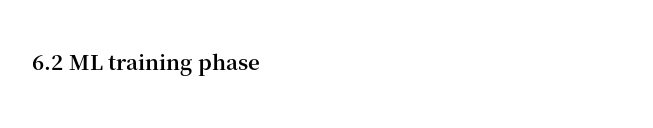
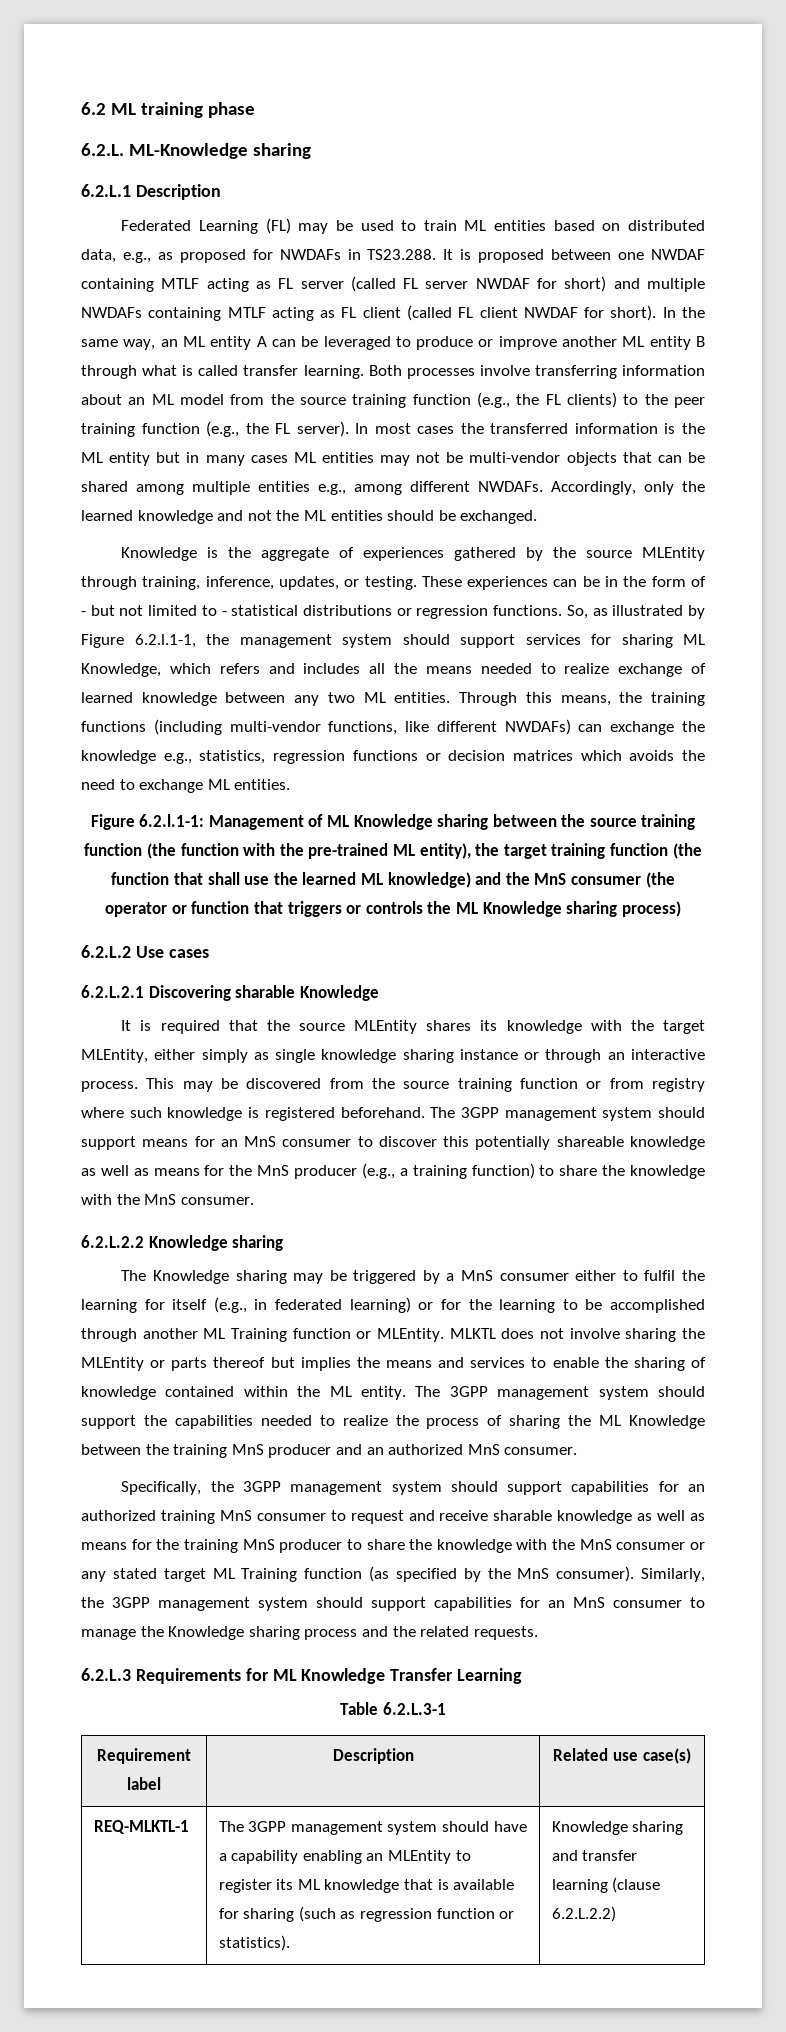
(260, 64) none -> [81,143,311,159] [81,184,221,200] [121,218,705,234] [81,249,705,263] [81,276,705,292] [81,305,706,321] [81,336,705,350] [81,365,706,379] [81,392,705,408] [81,421,705,437] [81,452,705,466] [81,481,705,495] [81,510,538,524] [121,547,706,561] [81,576,706,590] [81,605,705,619] [81,634,705,648] [81,663,706,677] [81,692,706,706] [81,719,705,735] [81,750,705,764] [81,779,291,793] [90,814,696,830] [84,843,702,859] [111,872,675,888] [105,901,681,917] [81,945,209,958] [81,985,379,1001] [121,1020,705,1034] [81,1049,705,1063] [81,1078,705,1092] [81,1107,705,1121] [81,1136,705,1150] [81,1163,705,1179] [81,1194,254,1205] [81,1235,284,1251] [121,1270,705,1284] [81,1297,705,1313] [81,1328,705,1342] [81,1357,706,1371] [81,1386,705,1400] [81,1415,705,1429] [81,1444,578,1458] [121,1481,705,1495] [81,1510,705,1524] [81,1539,705,1553] [81,1566,705,1582] [81,1597,705,1611] [81,1626,538,1640] [81,1668,523,1684] [340,1702,446,1715] [97,1748,191,1764] [127,1777,161,1790] [332,1748,414,1764] [553,1748,691,1764] [93,1820,189,1834] [218,1821,527,1835] [218,1850,471,1864] [218,1879,515,1893] [218,1906,515,1922] [218,1935,290,1951] [551,1821,684,1835] [551,1850,638,1861] [551,1877,661,1893] [551,1906,616,1922] // 6.2.L. ML-Knowledge sharing // 6.2.L.1 Description // Federated Learning (FL) may be used to train ML entities based on distributed data, e.g., as proposed for NWDAFs in TS23.288. It is proposed between one NWDAF containing MTLF acting as FL server (called FL server NWDAF for short) and multiple NWDAFs containing MTLF acting as FL client (called FL client NWDAF for short). In the same way, an ML entity A can be leveraged to produce or improve another ML entity B through what is called transfer learning. Both processes involve transferring information about an ML model from the source training function (e.g., the FL clients) to the peer training function (e.g., the FL server). In most cases the transferred information is the ML entity but in many cases ML entities may not be multi-vendor objects that can be shared among multiple entities e.g., among different NWDAFs. Accordingly, only the learned knowledge and not the ML entities should be exchanged. // Knowledge is the aggregate of experiences gathered by the source MLEntity through training, inference, updates, or testing. These experiences can be in the form of - but not limited to - statistical distributions or regression functions. So, as illustrated by Figure 6.2.l.1-1, the management system should support services for sharing ML Knowledge, which refers and includes all the means needed to realize exchange of learned knowledge between any two ML entities. Through this means, the training functions (including multi-vendor functions, like different NWDAFs) can exchange the knowledge e.g., statistics, regression functions or decision matrices which avoids the need to exchange ML entities. // Figure 6.2.l.1-1: Management of ML Knowledge sharing between the source training function (the function with the pre-trained ML entity), the target training function (the function that shall use the learned ML knowledge) and the MnS consumer (the operator or function that triggers or controls the ML Knowledge sharing process) // 6.2.L.2 Use cases // 6.2.L.2.1 Discovering sharable Knowledge // It is required that the source MLEntity shares its knowledge with the target MLEntity, either simply as single knowledge sharing instance or through an interactive process. This may be discovered from the source training function or from registry where such knowledge is registered beforehand. The 3GPP management system should support means for an MnS consumer to discover this potentially shareable knowledge as well as means for the MnS producer (e.g., a training function) to share the knowledge with the MnS consumer. // 6.2.L.2.2 Knowledge sharing // The Knowledge sharing may be triggered by a MnS consumer either to fulfil the learning for itself (e.g., in federated learning) or for the learning to be accomplished through another ML Training function or MLEntity. MLKTL does not involve sharing the MLEntity or parts thereof but implies the means and services to enable the sharing of knowledge contained within the ML entity. The 3GPP management system should support the capabilities needed to realize the process of sharing the ML Knowledge between the training MnS producer and an authorized MnS consumer. // Specifically, the 3GPP management system should support capabilities for an authorized training MnS consumer to request and receive sharable knowledge as well as means for the training MnS producer to share the knowledge with the MnS consumer or any stated target ML Training function (as specified by the MnS consumer). Similarly, the 3GPP management system should support capabilities for an MnS consumer to manage the Knowledge sharing process and the related requests. // 6.2.L.3 Requirements for ML Knowledge Transfer Learning // Table 6.2.L.3-1 // Requirement label | Description | Related use case(s) // REQ-MLKTL-1 | The 3GPP management system should have a capability enabling an MLEntity to register its ML knowledge that is available for sharing (such as regression function or statistics). | Knowledge sharing and transfer learning (clause 6.2.L.2.2)

